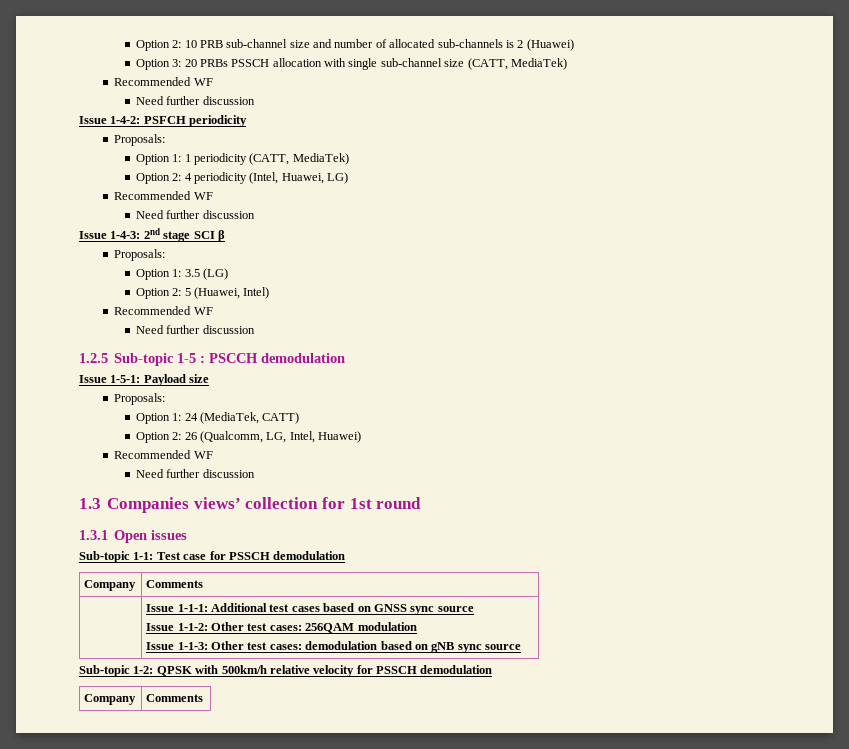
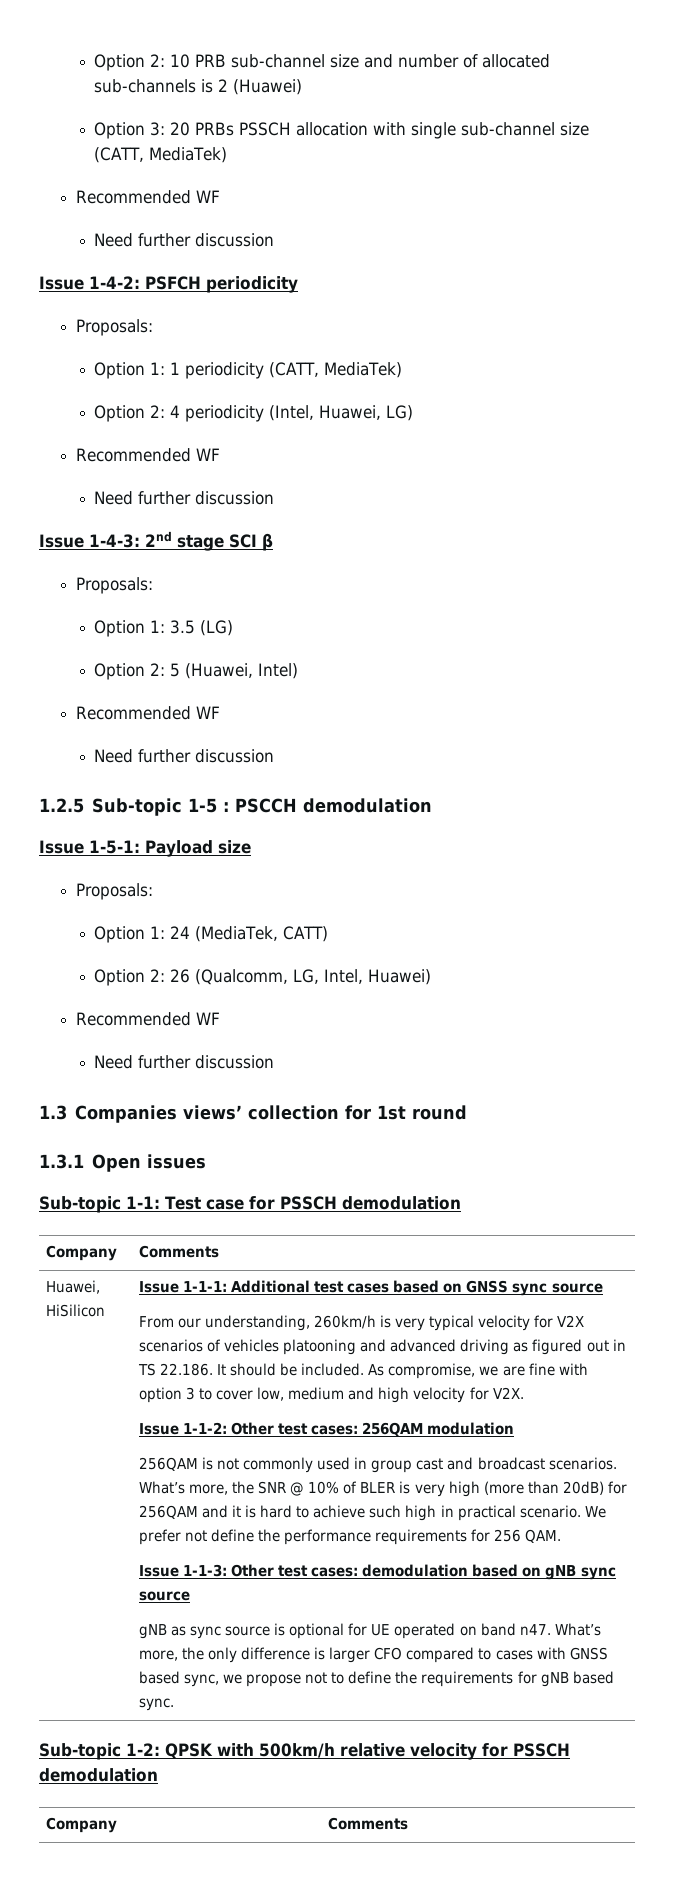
(204, 584) none -> [46,1280,101,1294] [46,1304,106,1317] Huawei, HiSilicon
(474, 609) none -> [139,1315,585,1331] [139,1339,626,1355] [138,1363,588,1379] [139,1387,524,1403] // From our understanding, 260km/h is very typical velocity for V2X scenarios of vehicles platooning and advanced driving as figured out in TS 22.186. It should be included. As compromise, we are fine with option 3 to cover low, medium and high velocity for V2X.
(417, 626) none -> [139,1457,617,1473] [139,1481,627,1497] [139,1505,606,1521] [139,1529,562,1545] // 256QAM is not commonly used in group cast and broadcast scenarios. What’s more, the SNR @ 10% of BLER is very high (more than 20dB) for 256QAM and it is hard to achieve such high in practical scenario. We prefer not define the performance requirements for 256 QAM.
(522, 647) none -> [139,1623,601,1639] [139,1647,608,1663] [139,1671,614,1687] [139,1698,175,1711] // gNB as sync source is optional for UE operated on band n47. What’s more, the only difference is larger CFO compared to cases with GNSS based sync, we propose not to define the requirements for gNB based sync.

